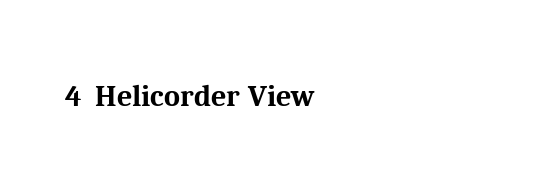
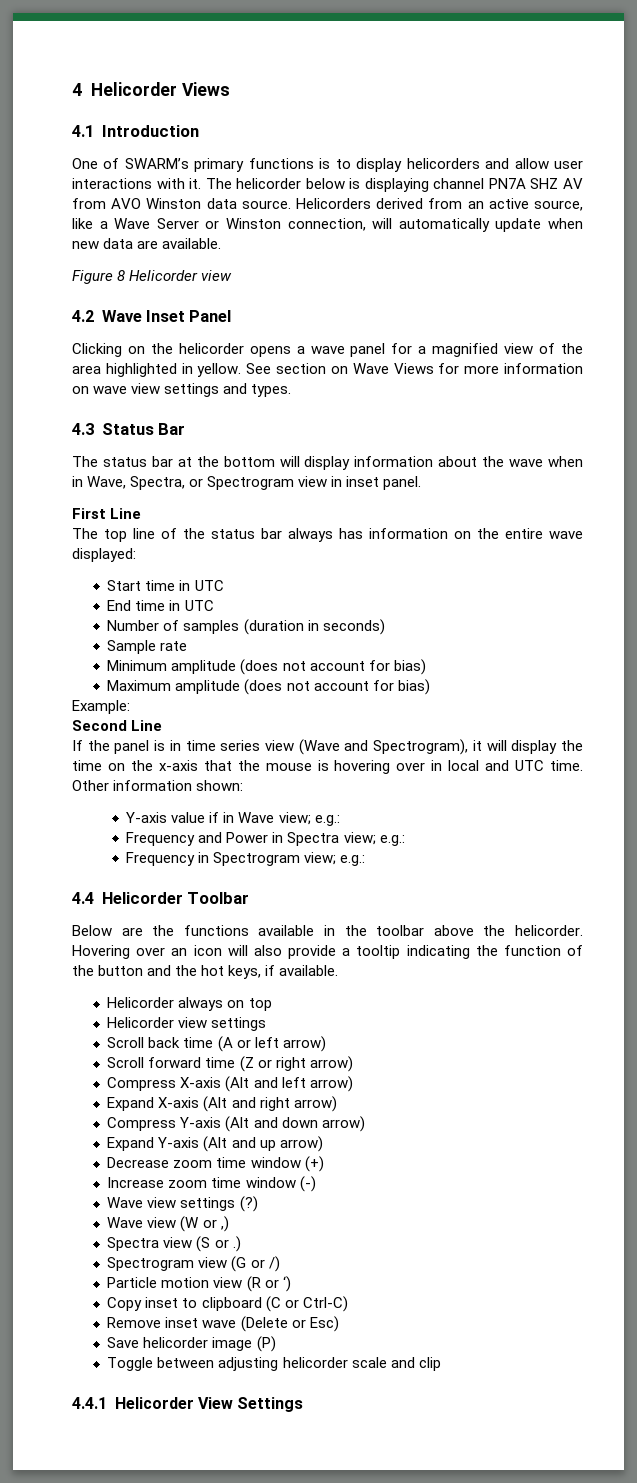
(241, 95) none -> [181,82,230,96] [72,125,199,137] [72,158,583,172] [72,178,584,192] [72,198,583,211] [72,218,584,232] [72,238,222,249] [72,270,233,284] [72,310,232,322] [72,343,583,357] [72,363,583,377] [72,383,292,397] [72,423,185,435] [72,456,583,470] [72,476,422,490] [72,508,142,519] [72,528,583,542] [72,548,136,562] [107,580,224,591] [107,600,214,611] [107,619,385,635] [107,640,188,654] [107,659,426,675] [107,679,430,695] [72,700,130,714] [72,720,163,731] [72,739,584,755] [72,760,584,774] [72,780,244,791] [126,812,340,826] [126,832,405,846] [126,852,366,866] [72,892,249,904] [72,925,584,936] [72,945,584,959] [72,965,339,979] [107,997,272,1011] [107,1017,267,1031] [107,1036,326,1052] [107,1056,353,1072] [107,1076,353,1092] [107,1096,337,1112] [107,1116,365,1132] [107,1136,323,1152] [107,1156,324,1172] [107,1176,316,1192] [107,1196,258,1212] [107,1216,229,1232] [107,1236,241,1252] [107,1256,280,1272] [107,1276,291,1292] [107,1296,348,1312] [107,1316,339,1332] [107,1336,276,1352] [107,1357,441,1371] [72,1397,194,1409] Views // 4.1 Introduction // One of SWARM’s primary functions is to display helicorders and allow user interactions with it. The helicorder below is displaying channel PN7A SHZ AV from AVO Winston data source. Helicorders derived from an active source, like a Wave Server or Winston connection, will automatically update when new data are available. // Figure 8 Helicorder view // 4.2 Wave Inset Panel // Clicking on the helicorder opens a wave panel for a magnified view of the area highlighted in yellow. See section on Wave Views for more information on wave view settings and types. // 4.3 Status Bar // The status bar at the bottom will display information about the wave when in Wave, Spectra, or Spectrogram view in inset panel. // First Line // The top line of the status bar always has information on the entire wave displayed: // Start time in UTC // End time in UTC // Number of samples (duration in seconds) // Sample rate // Minimum amplitude (does not account for bias) // Maximum amplitude (does not account for bias) // Example: // Second Line // If the panel is in time series view (Wave and Spectrogram), it will display the time on the x-axis that the mouse is hovering over in local and UTC time. Other information shown: // Y-axis value if in Wave view; e.g.: // Frequency and Power in Spectra view; e.g.: // Frequency in Spectrogram view; e.g.: // 4.4 Helicorder Toolbar // Below are the functions available in the toolbar above the helicorder. Hovering over an icon will also provide a tooltip indicating the function of the button and the hot keys, if available. // Helicorder always on top // Helicorder view settings // Scroll back time (A or left arrow) // Scroll forward time (Z or right arrow) // Compress X-axis (Alt and left arrow) // Expand X-axis (Alt and right arrow) // Compress Y-axis (Alt and down arrow) // Expand Y-axis (Alt and up arrow) // Decrease zoom time window (+) // Increase zoom time window (-) // Wave view settings (?) // Wave view (W or ,) // Spectra view (S or .) // Spectrogram view (G or /) // Particle motion view (R or ‘) // Copy inset to clipboard (C or Ctrl-C) // Remove inset wave (Delete or Esc) // Save helicorder image (P) // Toggle between adjusting helicorder scale and clip // 4.4.1 Helicorder
(316, 95) none -> [237,1397,304,1412] Settings

